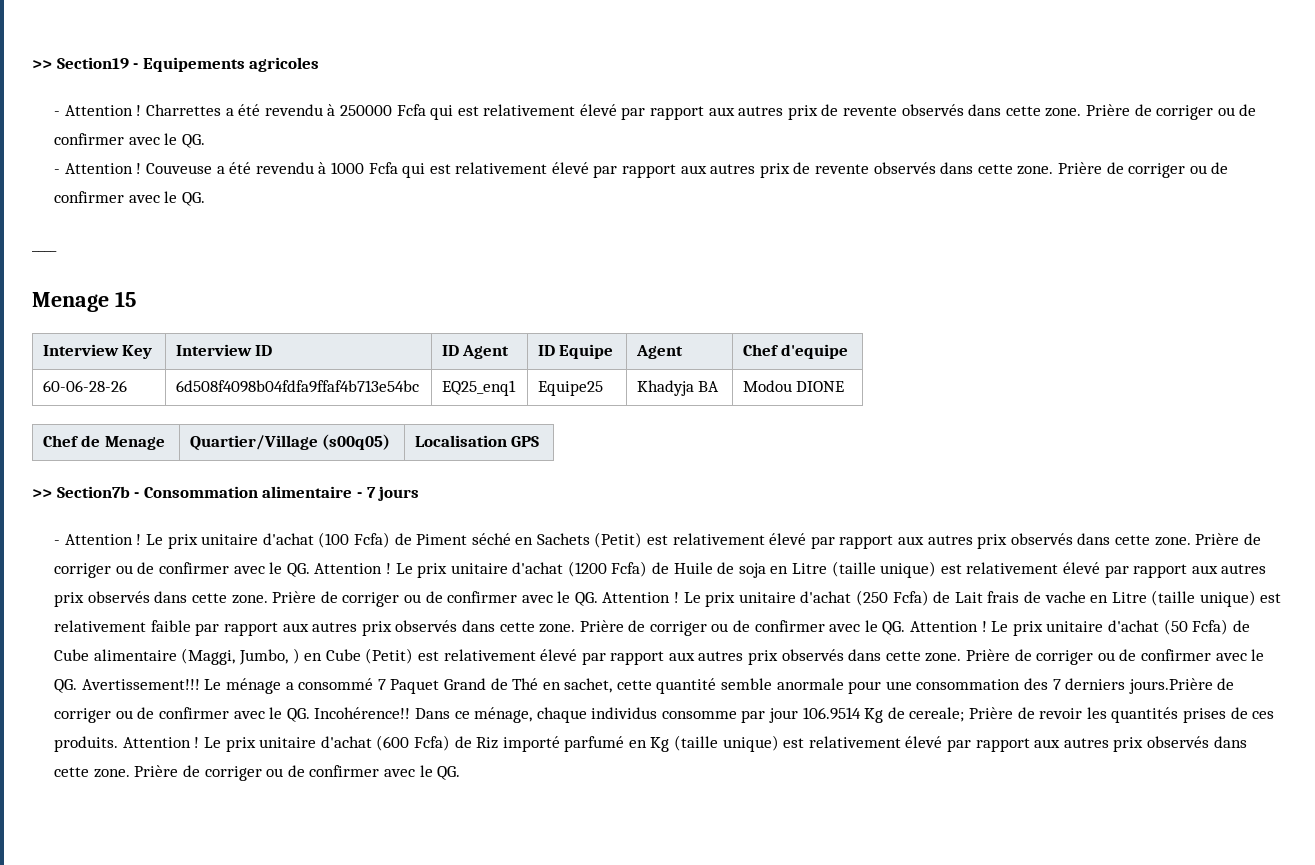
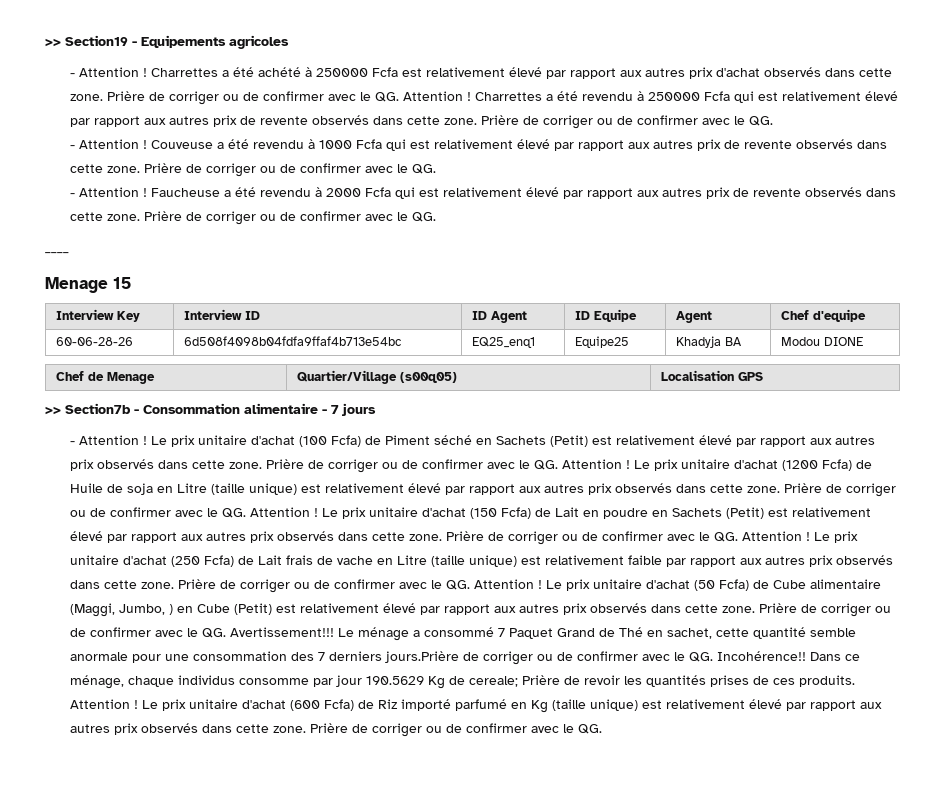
(261, 110) none -> [258,67,893,79] [70,91,579,105] achété à 250000 Fcfa est relativement élevé par rapport aux autres prix d'achat observés dans cette zone. Prière de corriger ou de confirmer avec le QG. Attention ! Charrettes a été
(205, 199) none -> [70,187,897,199] [70,211,437,225] // - Attention ! Faucheuse a été revendu à 2000 Fcfa qui est relativement élevé par rapport aux autres prix de revente observés dans cette zone. Prière de corriger ou de confirmer avec le QG.
(852, 597) none -> [470,507,872,519] [70,531,859,545] [70,555,168,565] (150 Fcfa) de Lait en poudre en Sachets (Petit) est relativement élevé par rapport aux autres prix observés dans cette zone. Prière de corriger ou de confirmer avec le QG. Attention ! Le prix unitaire d'achat
[802,707,861,720] 106.9514 -> [366,676,425,685] 190.5629

